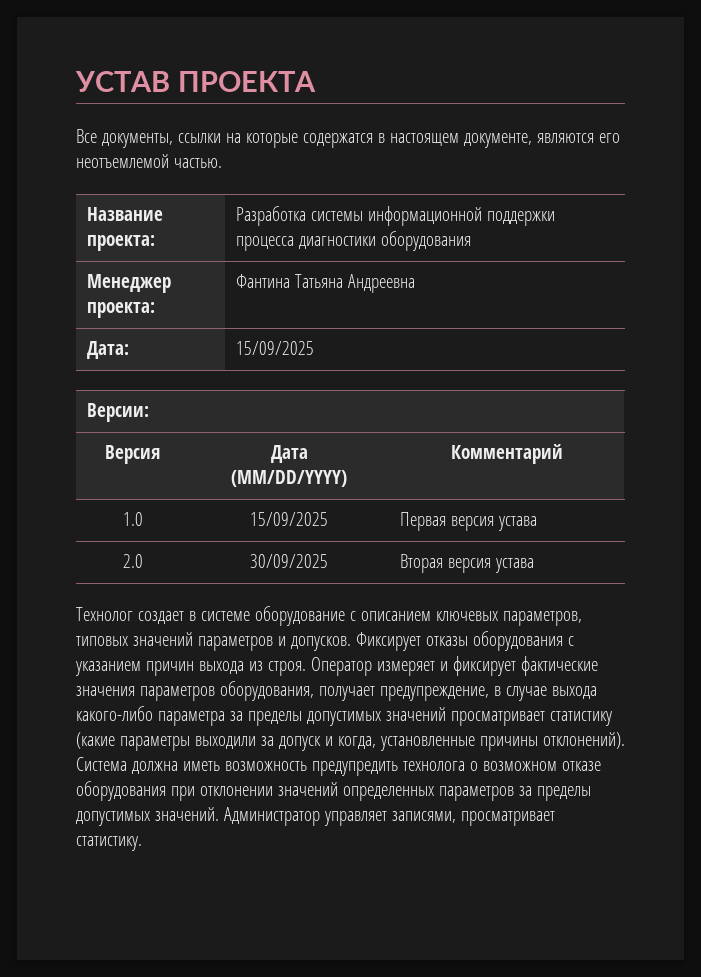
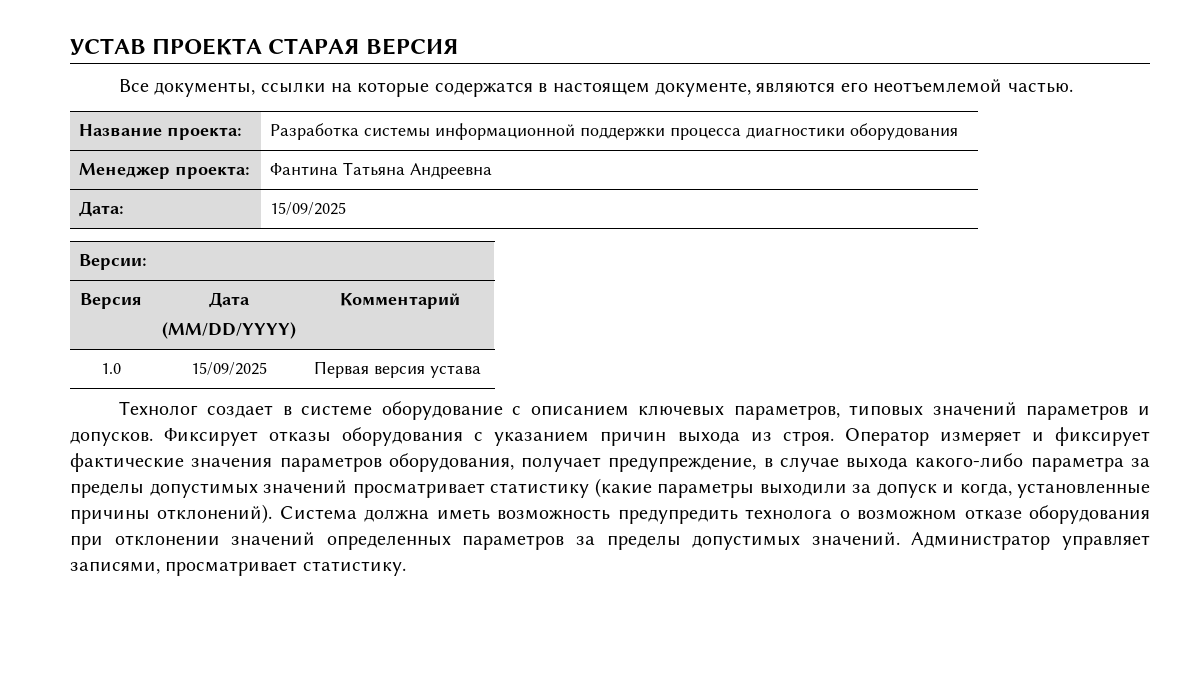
(316, 81) none -> [268,38,458,55] СТАРАЯ ВЕРСИЯ
[122,554,143,568] [249,554,328,568] [400,554,535,573] // 2.0 | 30/09/2025 | Вторая версия устава -> (482, 371) none

